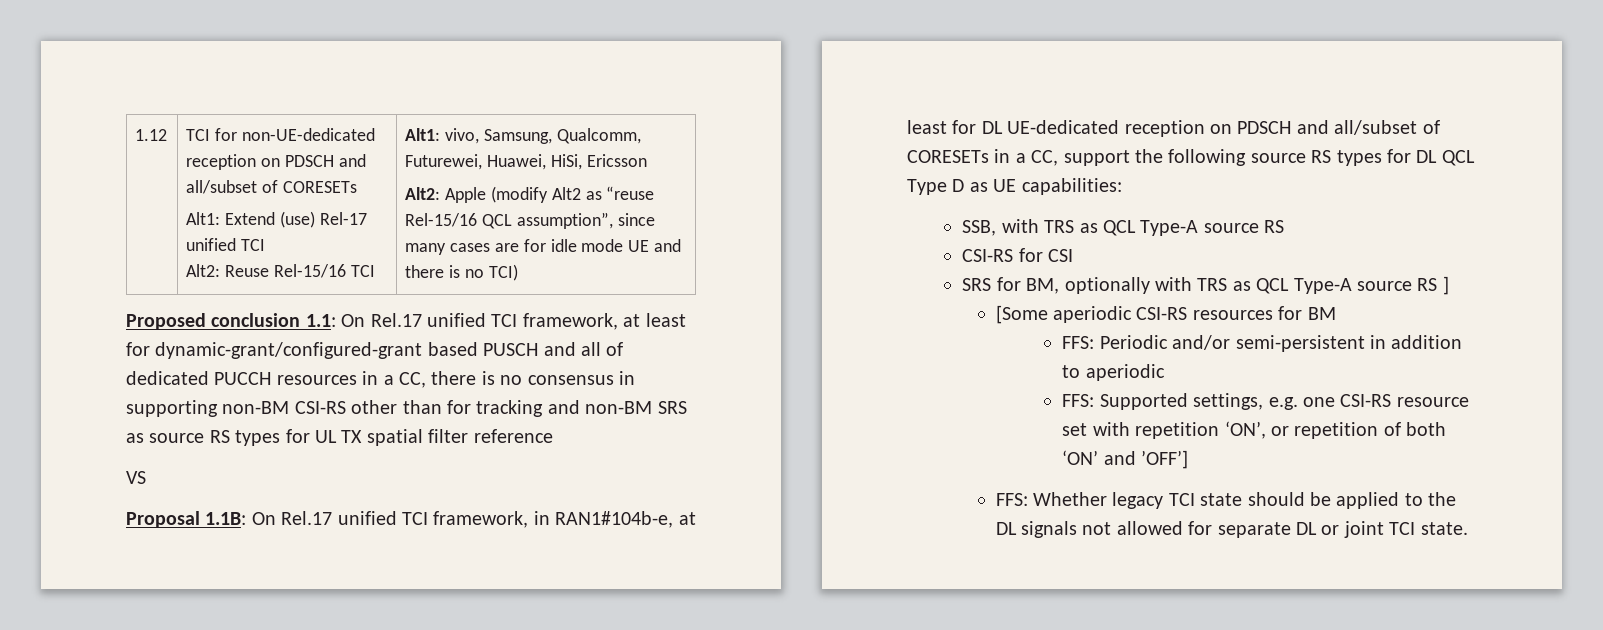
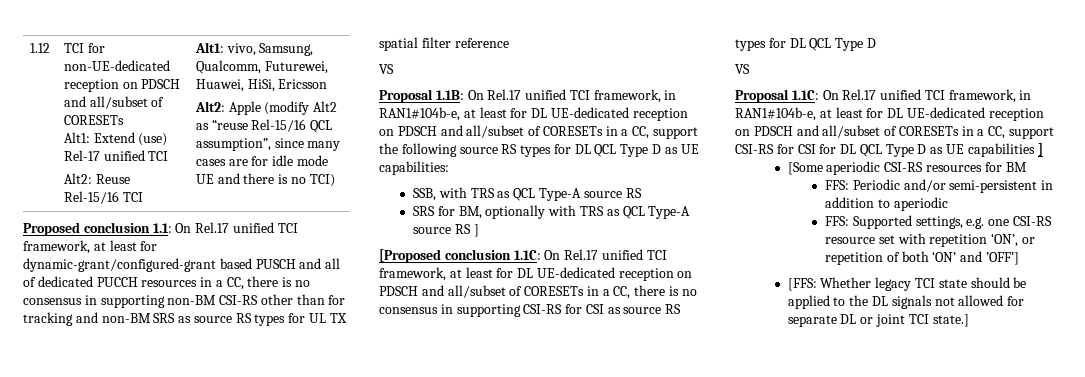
[962,248,1074,262] // CSI-RS for CSI -> (642, 193) none
(1449, 285) none -> [379,249,667,263] [379,267,693,281] [379,285,697,299] [379,304,682,317] [735,38,876,51] [735,64,750,74] [735,89,1032,103] [735,107,1044,121] [735,125,1055,139] [735,143,1043,157] // [Proposed conclusion 1.1C: On Rel.17 unified TCI framework, at least for DL UE-dedicated reception on PDSCH and all/subset of CORESETs in a CC, there is no consensus in supporting CSI-RS for CSI as source RS types for DL QCL Type D // VS // Proposal 1.1C: On Rel.17 unified TCI framework, in RAN1#104b-e, at least for DL UE-dedicated reception on PDSCH and all/subset of CORESETs in a CC, support CSI-RS for CSI for DL QCL Type D as UE capabilities ]
[995,493,1028,506] FFS: -> [787,278,817,291] [FFS:
[1420,522,1468,535] state. -> [932,314,969,327] state.]

